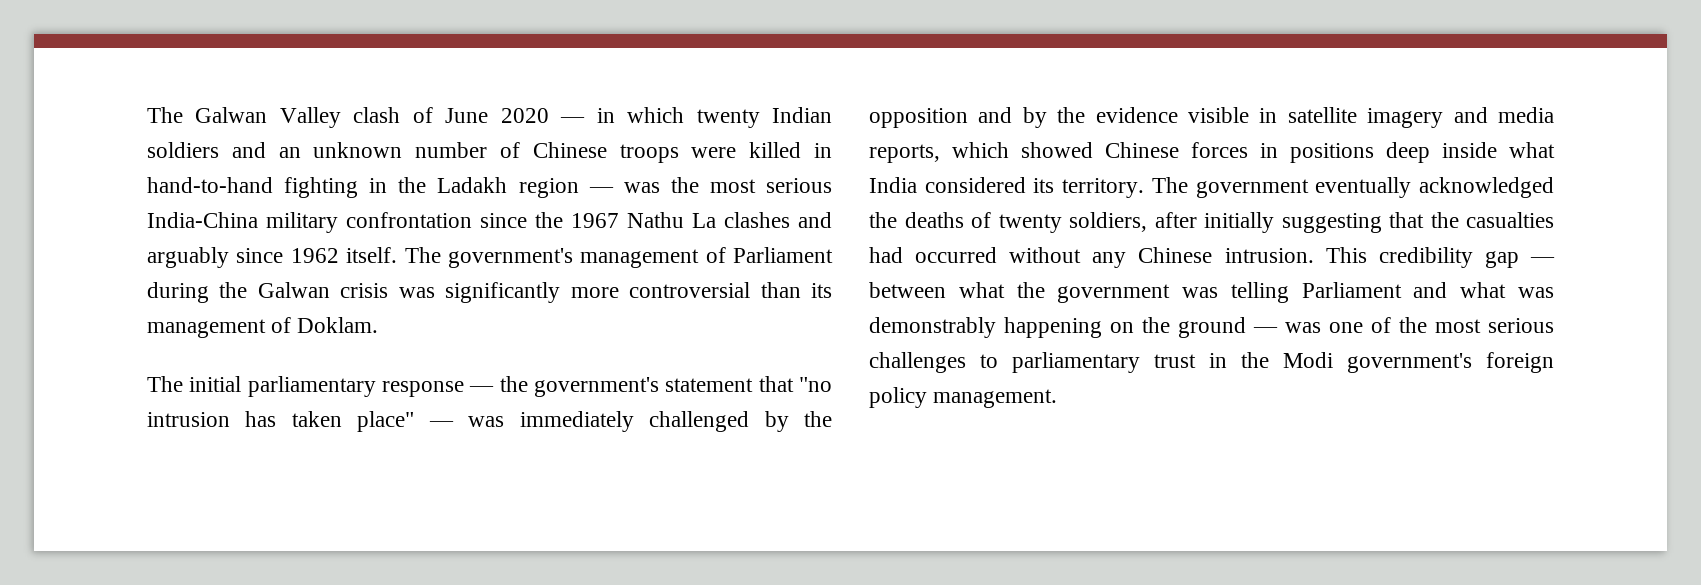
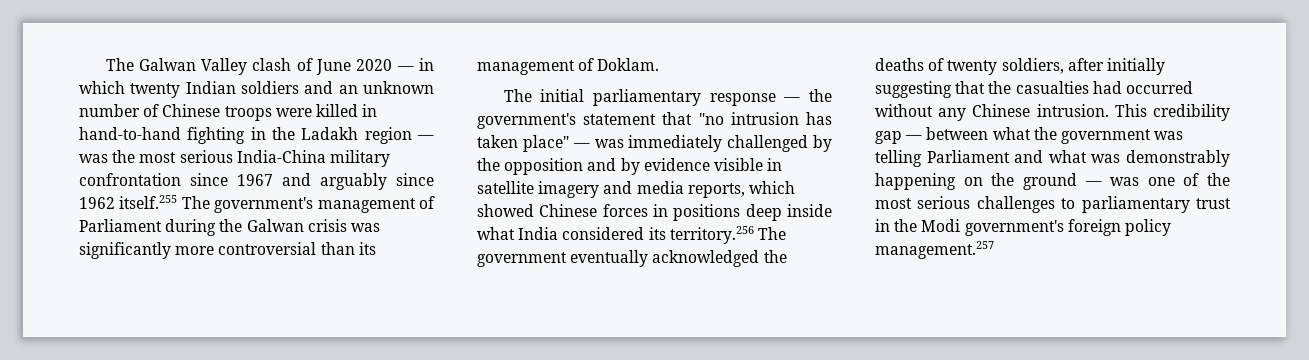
[535,212,790,228] the 1967 Nathu La clashes -> [237,174,273,186] 1967
[346,247,398,263] itself. -> [119,195,178,209] itself.255
[1057,107,1086,123] the -> (640, 166) none
[1062,178,1145,198] territory. -> [669,226,754,244] territory.256
[933,389,1058,408] management. -> [875,241,994,259] management.257

